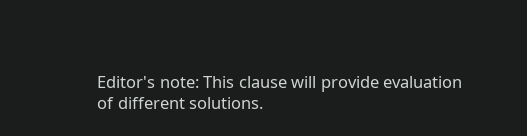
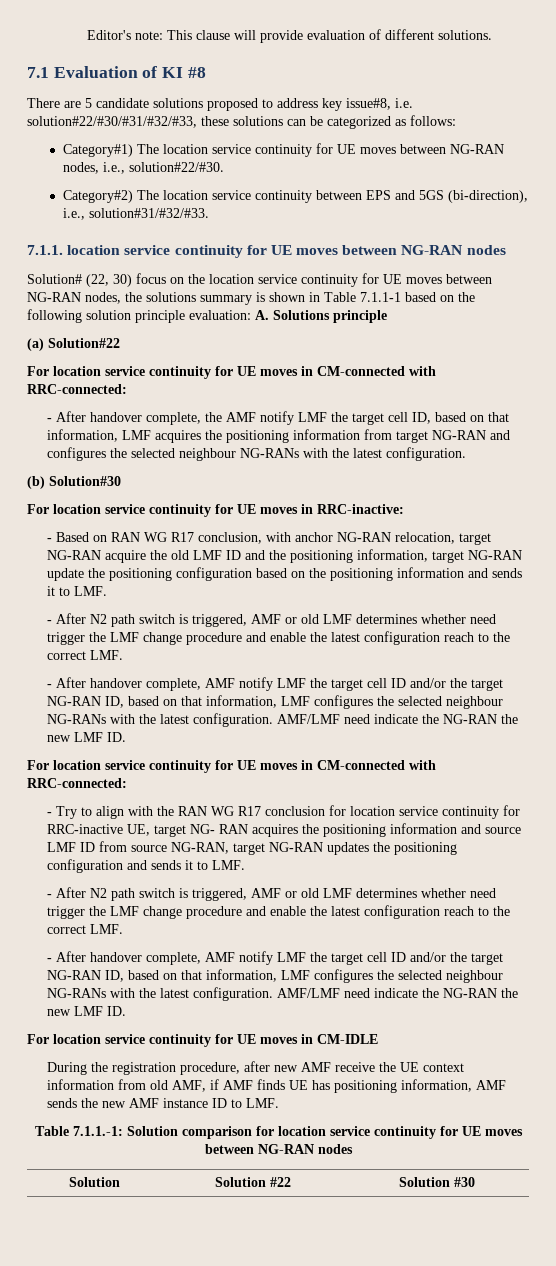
(264, 103) none -> [27,66,206,78] [27,98,413,111] [27,115,456,129] [62,143,504,157] [62,162,224,174] [62,190,528,203] [62,208,209,220] [27,245,506,258] [27,273,492,287] [27,292,475,305] [27,309,387,323] [27,338,120,351] [27,366,436,379] [27,384,127,394] [47,411,510,425] [47,429,511,443] [47,447,467,461] [27,476,121,489] [27,504,404,517] [47,532,492,545] [47,549,523,563] [47,567,523,581] [47,586,108,596] [47,613,497,627] [47,631,511,645] [47,650,124,660] [47,677,504,691] [47,695,504,709] [47,713,519,727] [47,732,127,742] [27,760,436,773] [27,778,127,788] [47,805,521,819] [47,823,522,837] [47,841,458,855] [47,859,246,873] [47,887,497,901] [47,905,511,919] [47,924,124,934] [47,951,504,965] [47,969,504,983] [47,987,519,1001] [47,1006,127,1016] [27,1034,378,1047] [47,1061,465,1075] [47,1079,507,1093] [47,1098,280,1108] [34,1126,523,1139] [204,1144,353,1154] [69,1177,120,1187] [215,1177,291,1187] [398,1177,475,1187] // 7.1 Evaluation of KI #8 // There are 5 candidate solutions proposed to address key issue#8, i.e. solution#22/#30/#31/#32/#33, these solutions can be categorized as follows: // Category#1) The location service continuity for UE moves between NG-RAN nodes, i.e., solution#22/#30. // Category#2) The location service continuity between EPS and 5GS (bi-direction), i.e., solution#31/#32/#33. // 7.1.1. location service continuity for UE moves between NG-RAN nodes // Solution# (22, 30) focus on the location service continuity for UE moves between NG-RAN nodes, the solutions summary is shown in Table 7.1.1-1 based on the following solution principle evaluation: A. Solutions principle // (a) Solution#22 // For location service continuity for UE moves in CM-connected with RRC-connected: // - After handover complete, the AMF notify LMF the target cell ID, based on that information, LMF acquires the positioning information from target NG-RAN and configures the selected neighbour NG-RANs with the latest configuration. // (b) Solution#30 // For location service continuity for UE moves in RRC-inactive: // - Based on RAN WG R17 conclusion, with anchor NG-RAN relocation, target NG-RAN acquire the old LMF ID and the positioning information, target NG-RAN update the positioning configuration based on the positioning information and sends it to LMF. // - After N2 path switch is triggered, AMF or old LMF determines whether need trigger the LMF change procedure and enable the latest configuration reach to the correct LMF. // - After handover complete, AMF notify LMF the target cell ID and/or the target NG-RAN ID, based on that information, LMF configures the selected neighbour NG-RANs with the latest configuration. AMF/LMF need indicate the NG-RAN the new LMF ID. // For location service continuity for UE moves in CM-connected with RRC-connected: // - Try to align with the RAN WG R17 conclusion for location service continuity for RRC-inactive UE, target NG- RAN acquires the positioning information and source LMF ID from source NG-RAN, target NG-RAN updates the positioning configuration and sends it to LMF. // - After N2 path switch is triggered, AMF or old LMF determines whether need trigger the LMF change procedure and enable the latest configuration reach to the correct LMF. // - After handover complete, AMF notify LMF the target cell ID and/or the target NG-RAN ID, based on that information, LMF configures the selected neighbour NG-RANs with the latest configuration. AMF/LMF need indicate the NG-RAN the new LMF ID. // For location service continuity for UE moves in CM-IDLE // During the registration procedure, after new AMF receive the UE context information from old AMF, if AMF finds UE has positioning information, AMF sends the new AMF instance ID to LMF. // Table 7.1.1.-1: Solution comparison for location service continuity for UE moves between NG-RAN nodes // Solution | Solution #22 | Solution #30

